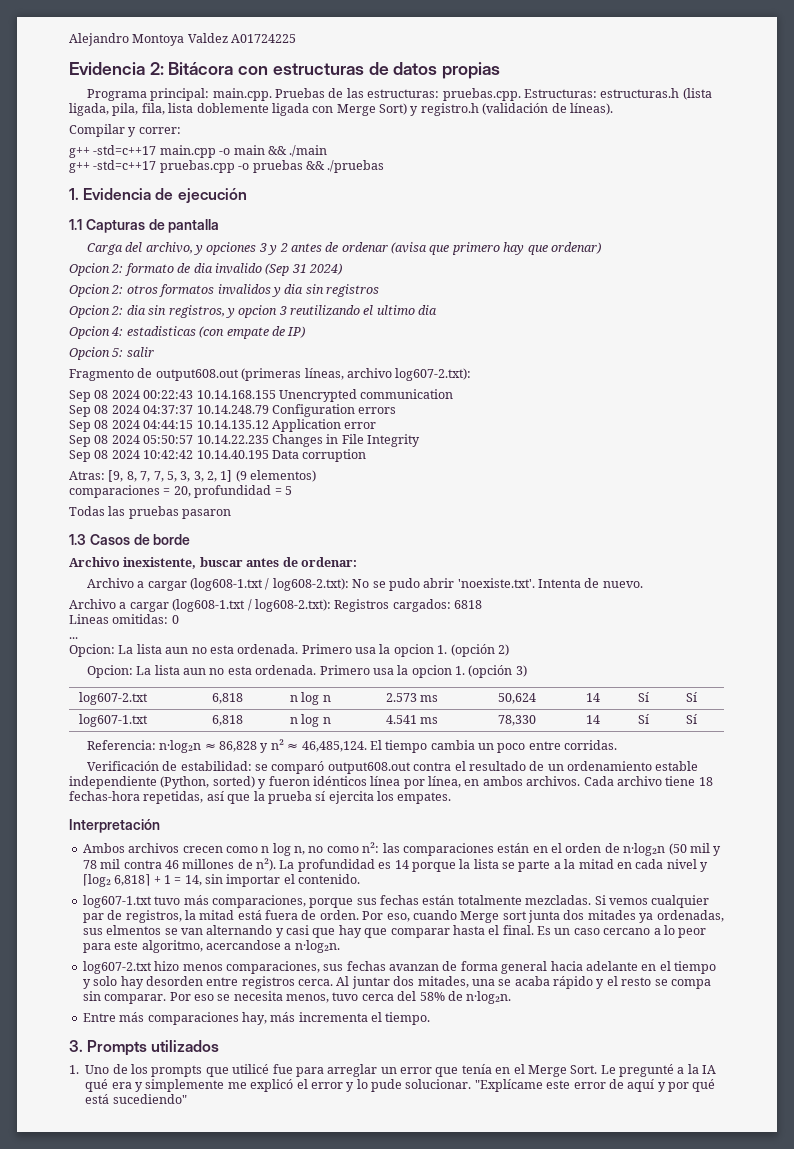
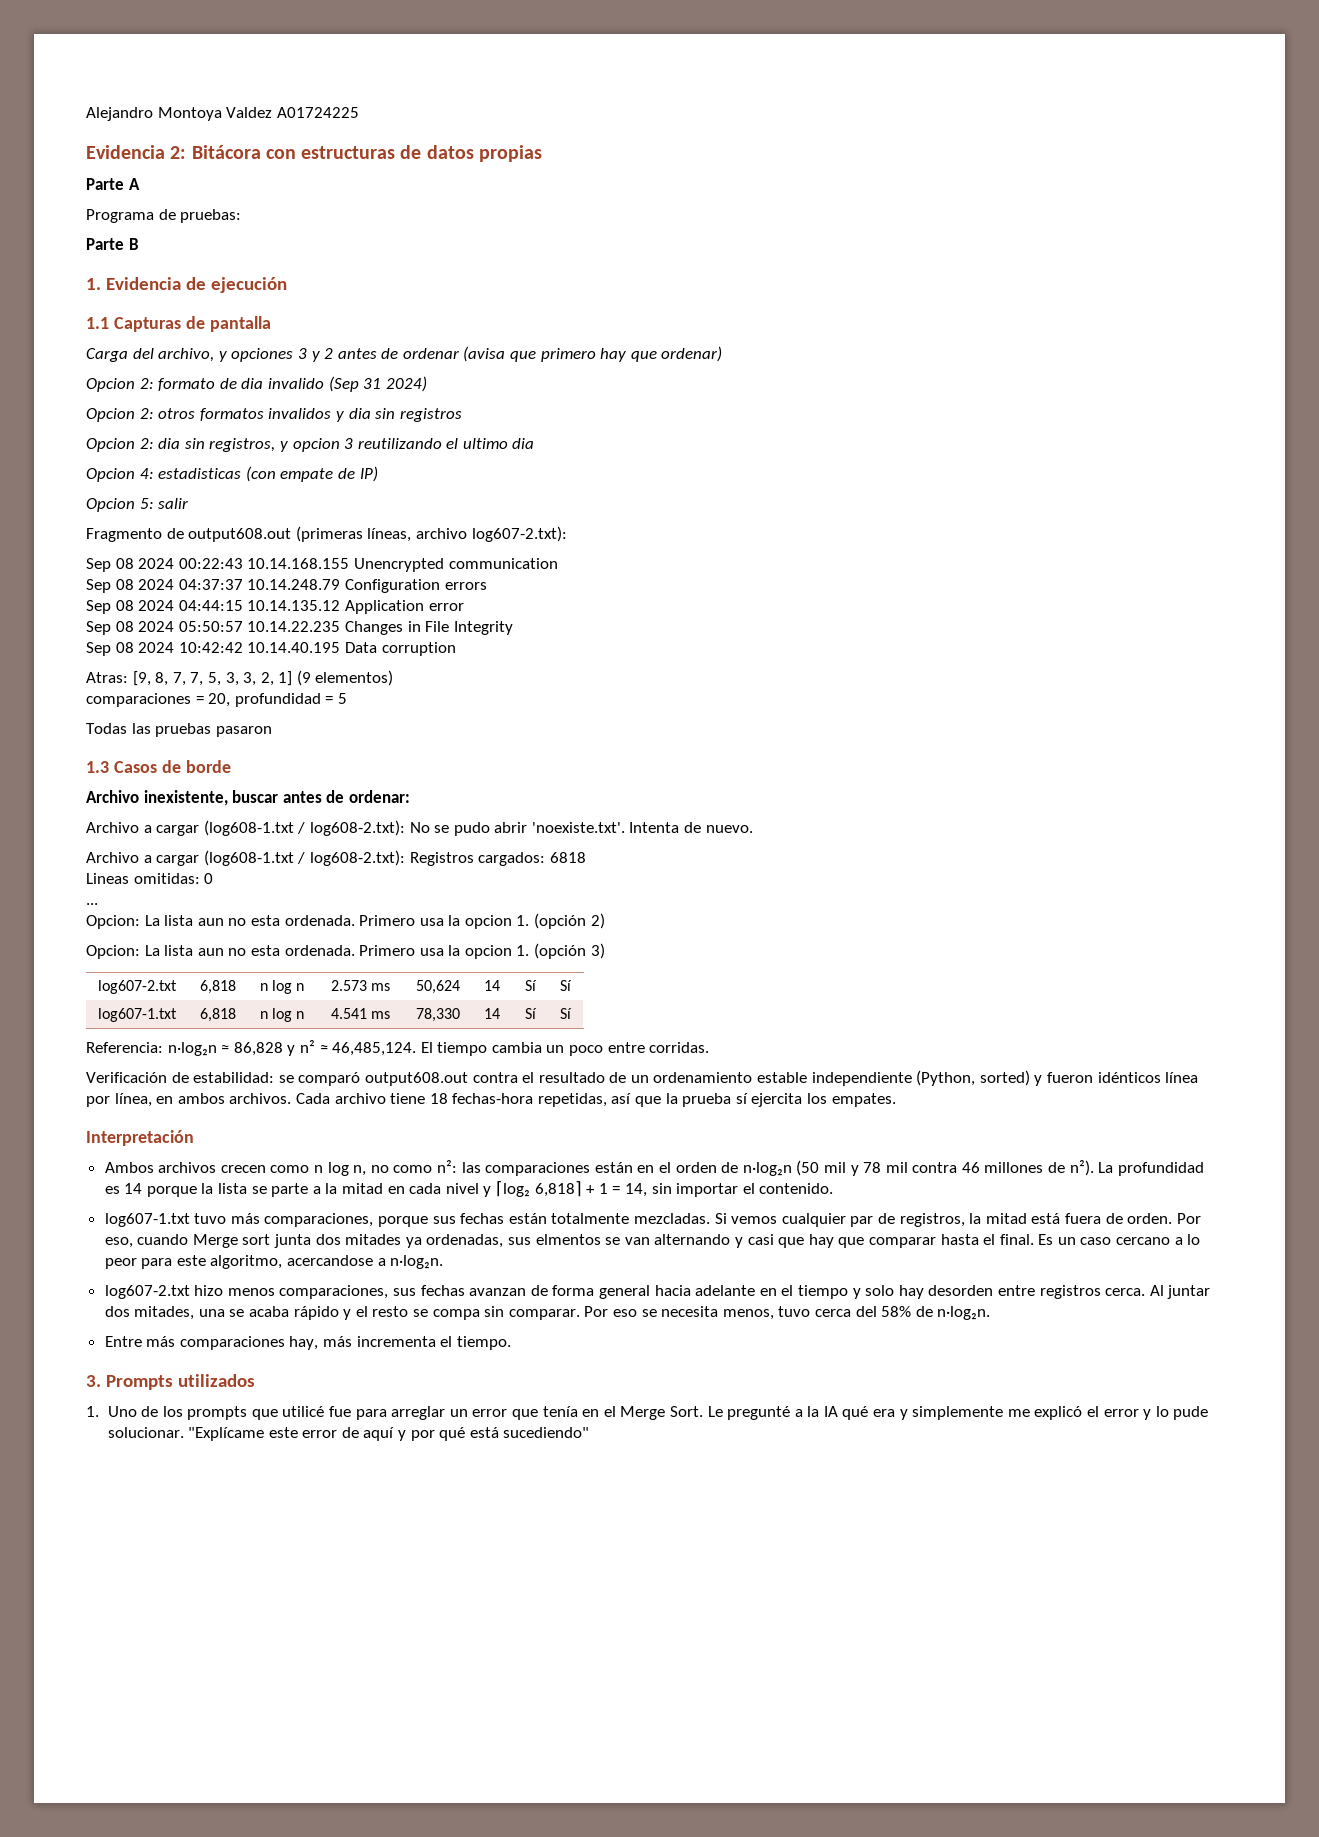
(501, 70) none -> [86,178,140,190] // Parte A
[150,88,712,101] [69,103,613,116] [69,124,181,137] [69,145,328,158] [69,160,385,173] principal: main.cpp. Pruebas de las estructuras: pruebas.cpp. Estructuras: estructuras.h (lista ligada, pila, fila, lista doblemente ligada con Merge Sort) y registro.h (validación de líneas). // Compilar y correr: // g++ -std=c++17 main.cpp -o main && ./main // g++ -std=c++17 pruebas.cpp -o pruebas && ./pruebas -> [158,209,242,223] [86,238,139,250] de pruebas: // Parte B

